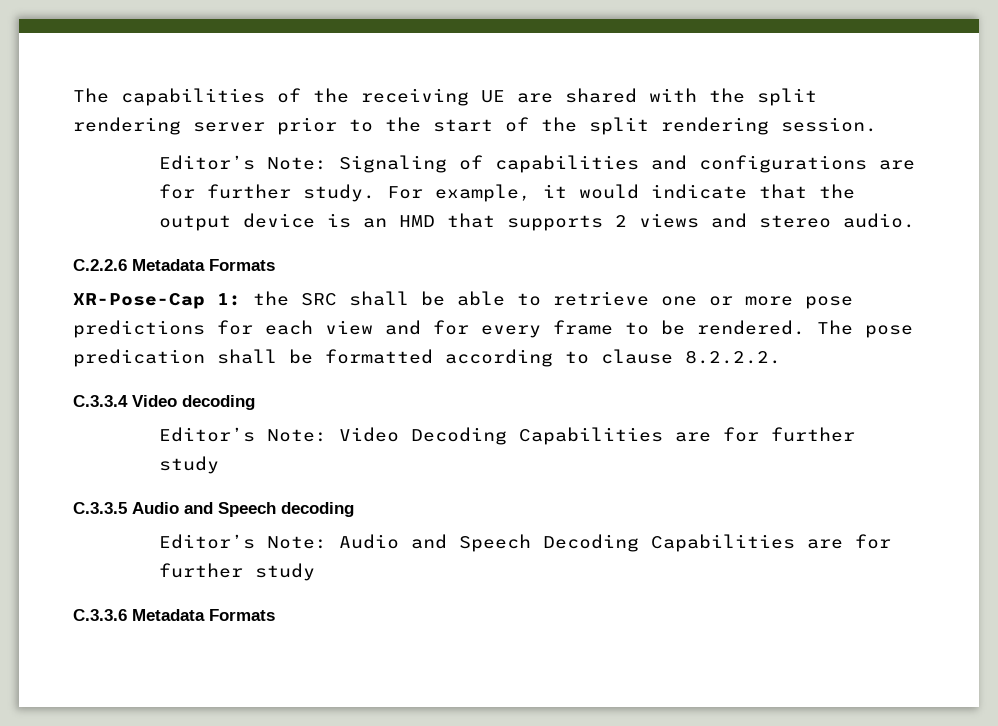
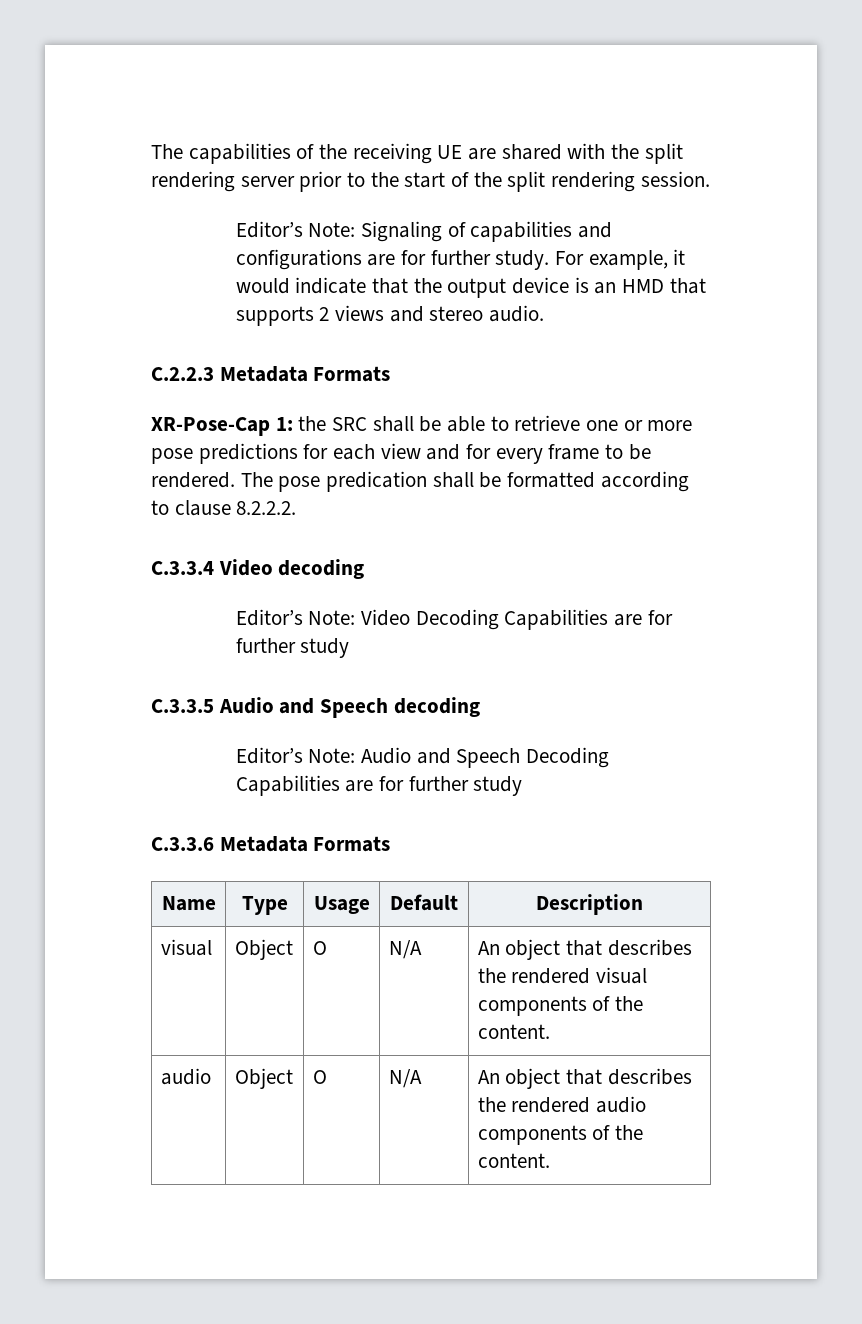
[73,259,127,271] C.2.2.6 -> [151,367,214,381] C.2.2.3
(275, 615) none -> [161,896,216,911] [241,896,288,915] [313,896,370,914] [390,894,458,911] [536,894,643,915] [160,939,212,956] [234,939,293,960] [312,941,327,955] [388,940,422,959] [477,939,692,960] [477,967,647,984] [477,996,643,1016] [477,1024,550,1039] [160,1068,211,1085] [234,1068,293,1089] [312,1070,327,1084] [388,1069,422,1088] [477,1068,692,1089] [477,1096,646,1113] [477,1125,643,1145] [477,1153,550,1168] // Name | Type | Usage | Default | Description // visual | Object | O | N/A | An object that describes the rendered visual components of the content. // audio | Object | O | N/A | An object that describes the rendered audio components of the content.

